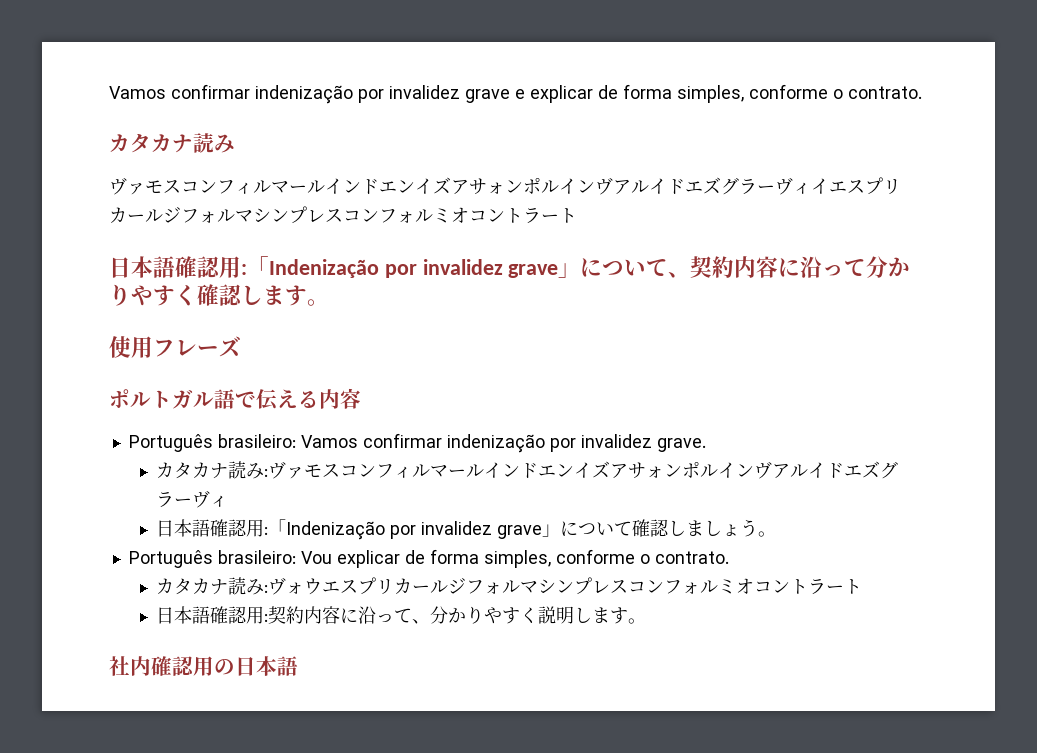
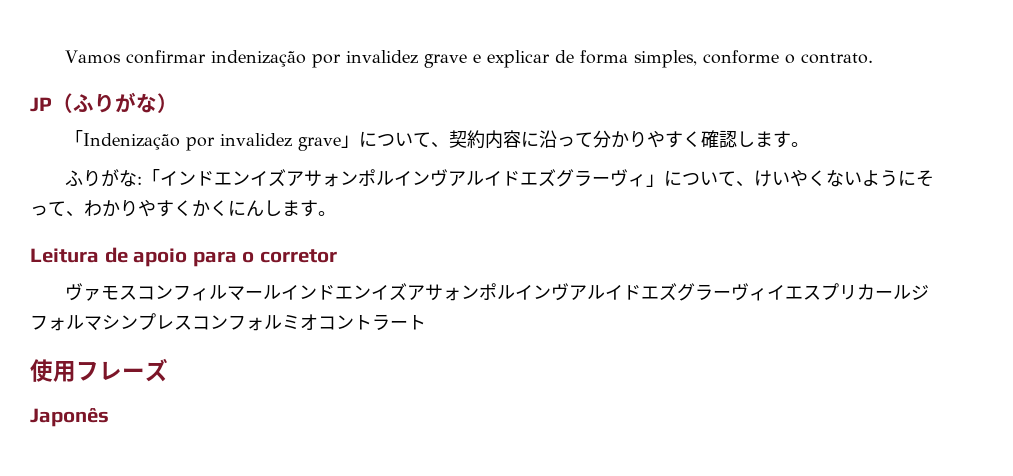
[109,133,235,153] カタカナ読み -> [30,92,178,113] [65,130,810,151] [65,169,935,187] [30,199,336,217] [30,247,337,267] JP（ふりがな） // 「Indenização por invalidez grave」について、契約内容に沿って分かりやすく確認します。 // ふりがな:「インドエンイズアサォンポルインヴアルイドエズグラーヴィ」について、けいやくないようにそって、わかりやすくかくにんします。 // Leitura de apoio para o corretor
[109,256,911,278] [109,284,329,306] [109,336,241,358] [109,388,361,411] [128,433,706,453] [156,461,899,479] [156,490,229,508] [156,519,777,540] [128,549,729,568] [156,577,863,595] [156,606,647,624] [109,656,298,676] 日本語確認用:「Indenização por invalidez grave」について、契約内容に沿って分かりやすく確認します。 // 使用フレーズ // ポルトガル語で伝える内容 // Português brasileiro: Vamos confirmar indenização por invalidez grave. // カタカナ読み:ヴァモスコンフィルマールインドエンイズアサォンポルインヴアルイドエズグラーヴィ // 日本語確認用:「Indenização por invalidez grave」について確認しましょう。 // Português brasileiro: Vou explicar de forma simples, conforme o contrato. // カタカナ読み:ヴォウエスプリカールジフォルマシンプレスコンフォルミオコントラート // 日本語確認用:契約内容に沿って、分かりやすく説明します。 // 社内確認用の日本語 -> [30,358,168,382] [30,408,109,427] 使用フレーズ // Japonês

